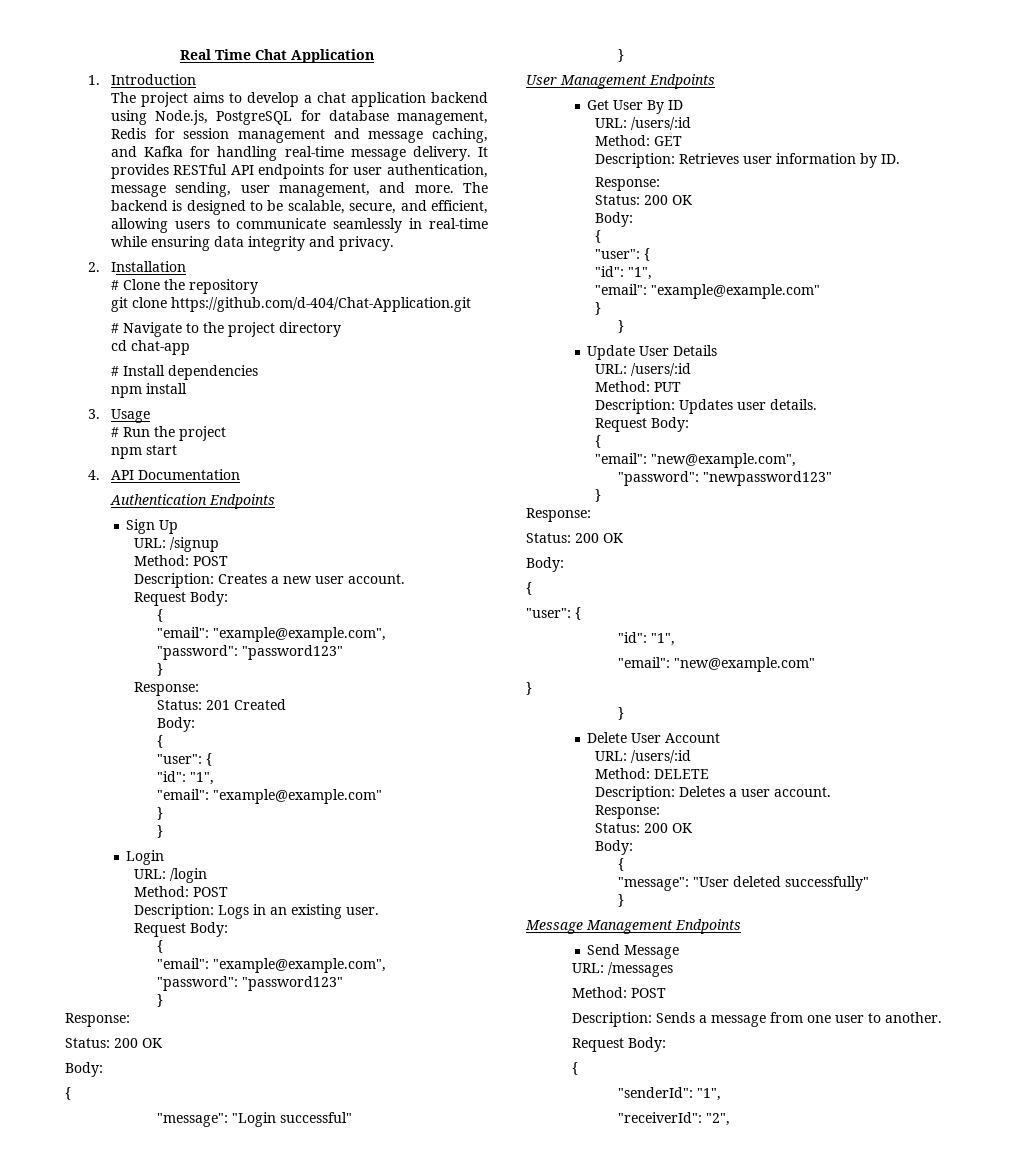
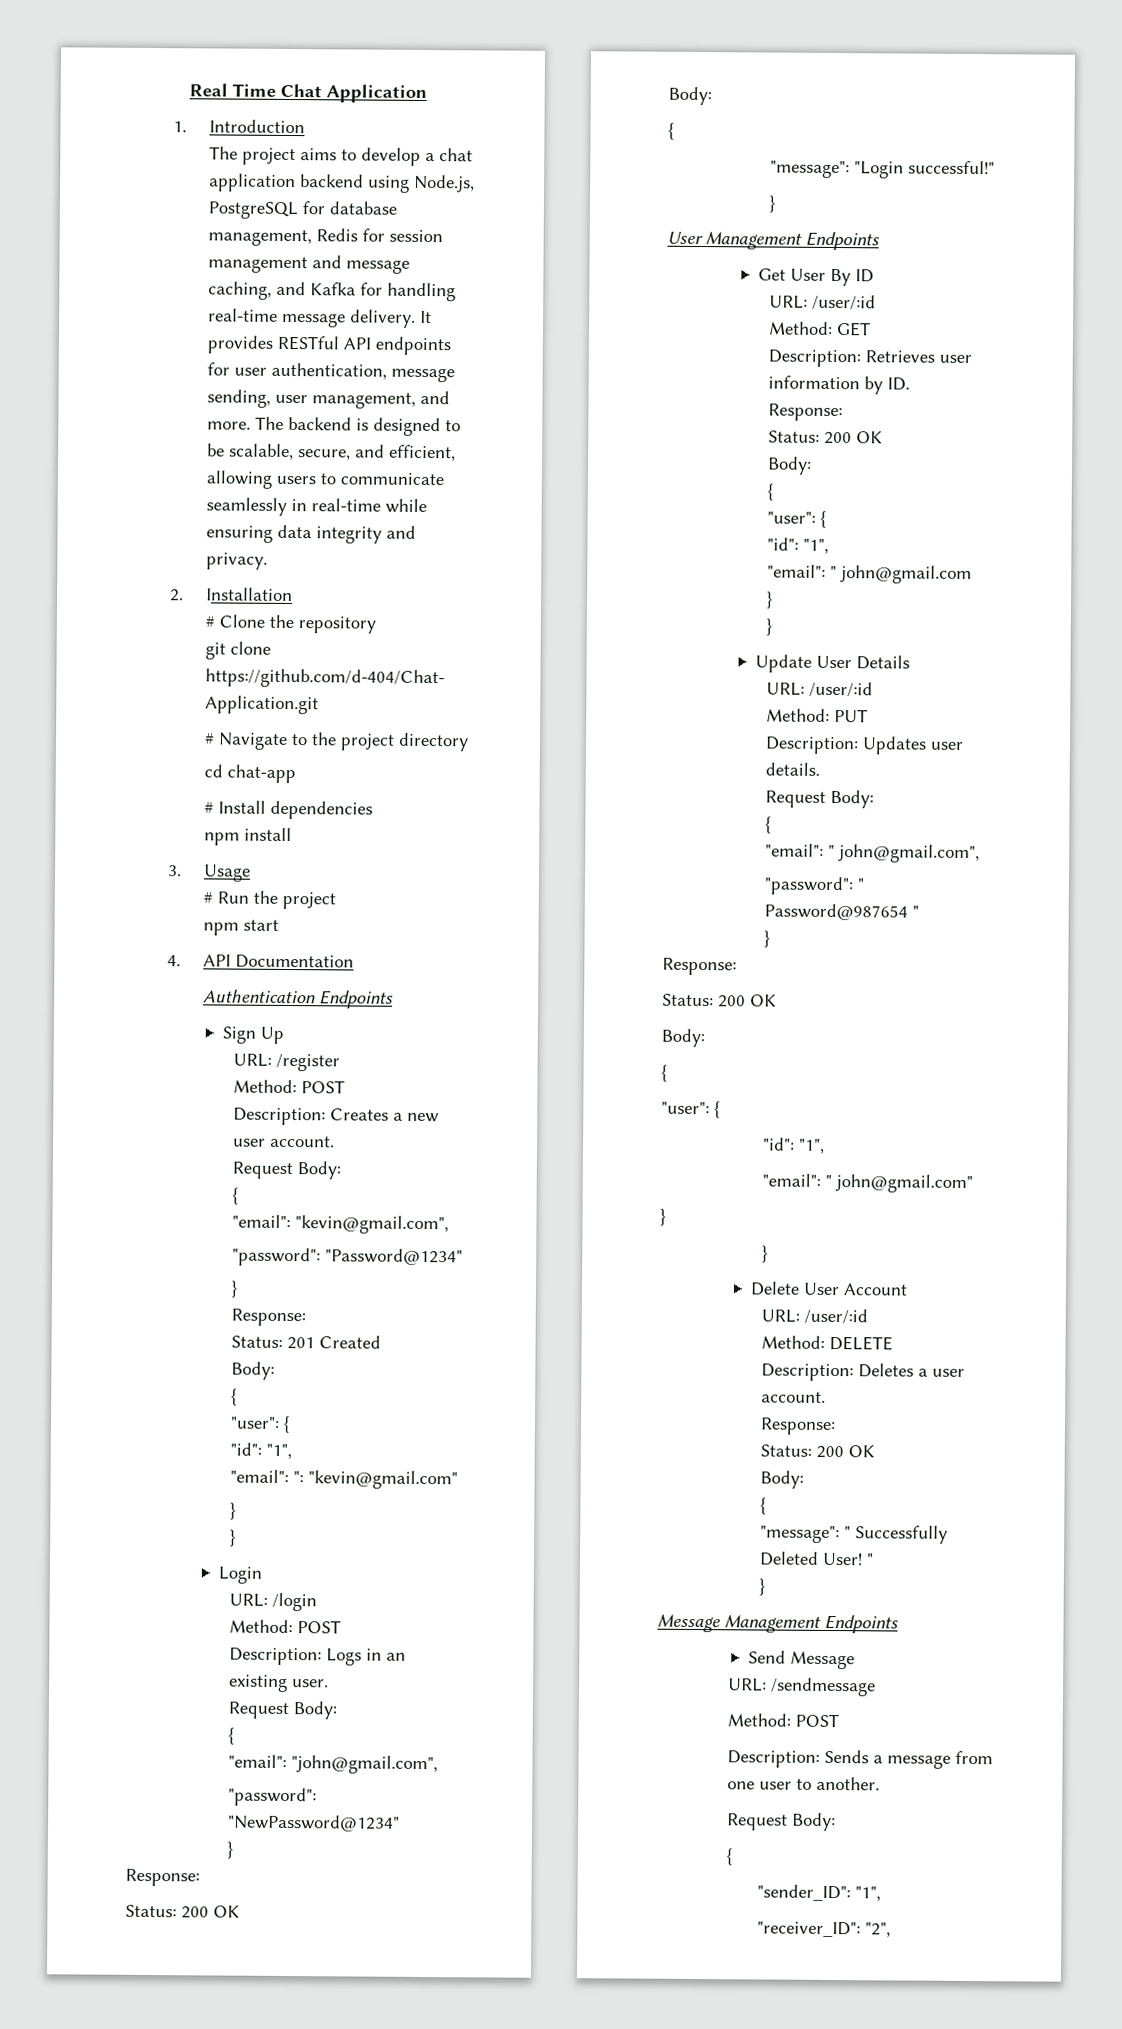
[169,537,219,552] /signup -> [275,1053,340,1072] /register
[212,627,386,642] [156,645,343,660] "example@example.com", // "password": "password123" -> [294,1215,449,1235] [231,1247,463,1267] "kevin@gmail.com", // "password": "Password@1234"
[212,789,382,804] "example@example.com" -> [292,1470,458,1490] ": "kevin@gmail.com"
[212,958,386,973] [156,976,343,991] "example@example.com", // "password": "password123" -> [290,1755,438,1775] [227,1787,317,1807] [227,1814,400,1832] "john@gmail.com", // "password": "NewPassword@1234"
[279,1112,352,1123] successful" -> [907,160,995,175] successful!"
[630,117,691,130] /users/:id -> [811,294,876,311] /user/:id
[650,284,820,299] "example@example.com" -> [829,565,972,584] " john@gmail.com
[630,363,691,376] /users/:id -> [808,681,873,698] /user/:id
[650,453,796,468] [617,471,832,486] "new@example.com", // "password": "newpassword123" -> [827,844,980,864] [763,876,865,896] [763,903,919,921] " john@gmail.com", // "password": " Password@987654 "
[673,657,815,672] "new@example.com" -> [824,1174,973,1194] " john@gmail.com"
[630,750,691,763] /users/:id -> [803,1308,868,1325] /user/:id
[692,876,869,891] "User deleted successfully" -> [843,1525,948,1544] [758,1551,874,1566] " Successfully Deleted User! "
[607,962,673,977] /messages -> [770,1677,876,1697] /sendmessage
[617,1087,721,1101] [617,1112,702,1123] "senderId": "1", // "receiverId": -> [756,1884,881,1902] [756,1921,861,1938] "sender_ID": "1", // "receiver_ID":

